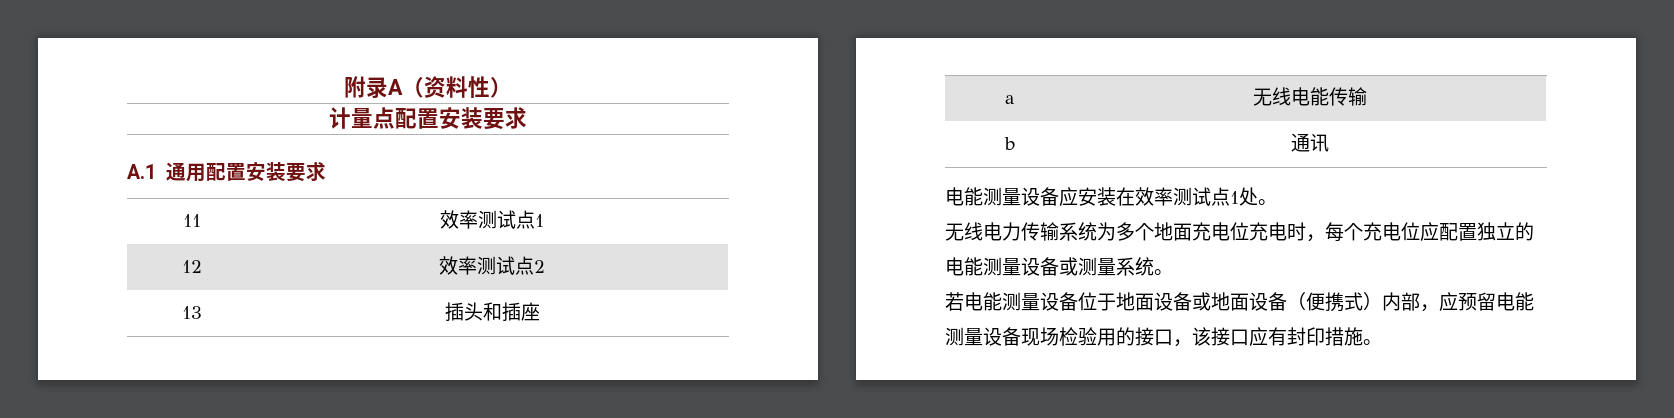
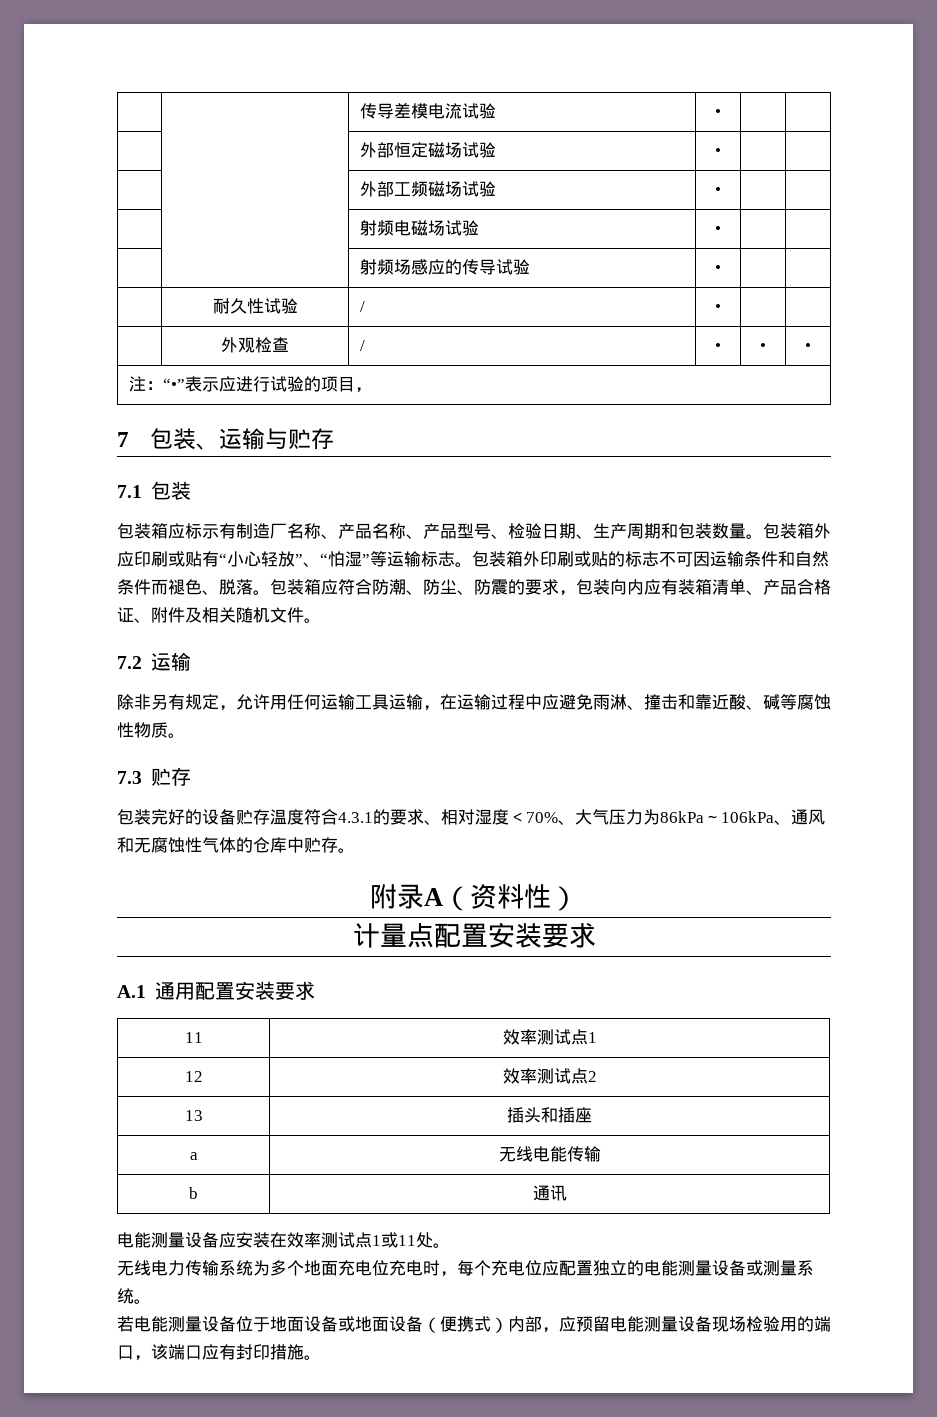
(344, 87) none -> [359,103,496,119] [715,109,721,117] [359,142,496,158] [715,148,721,156] [359,181,496,197] [715,187,721,195] [359,220,479,236] [715,226,721,234] [359,259,530,275] [715,265,721,273] [212,298,298,314] [359,301,365,312] [715,304,721,312] [221,337,289,353] [359,340,365,351] [715,343,721,351] [760,343,766,351] [805,343,811,351] [128,376,372,393] [117,428,334,450] [117,481,191,500] [117,523,831,539] [117,551,829,567] [117,579,831,596] [117,607,321,623] [117,652,191,671] [117,694,831,711] [117,722,185,738] [117,767,191,786] [117,809,825,825] [117,837,355,853] | | 传导差模电流试验 | • | | // | | 外部恒定磁场试验 | • | | // | | 外部工频磁场试验 | • | | // | | 射频电磁场试验 | • | | // | | 射频场感应的传导试验 | • | | // | 耐久性试验 | / | • | | // | 外观检查 | / | • | • | • // 注：“•”表示应进行试验的项目， // 7包装、运输与贮存 // 7.1包装 // 包装箱应标示有制造厂名称、产品名称、产品型号、检验日期、生产周期和包装数量。包装箱外应印刷或贴有“小心轻放”、“怕湿”等运输标志。包装箱外印刷或贴的标志不可因运输条件和自然条件而褪色、脱落。包装箱应符合防潮、防尘、防震的要求，包装向内应有装箱清单、产品合格证、附件及相关随机文件。 // 7.2运输 // 除非另有规定，允许用任何运输工具运输，在运输过程中应避免雨淋、撞击和靠近酸、碱等腐蚀性物质。 // 7.3贮存 // 包装完好的设备贮存温度符合4.3.1的要求、相对湿度＜70%、大气压力为86kPa～106kPa、通风和无腐蚀性气体的仓库中贮存。 //
(1239, 197) none -> [381,1232,416,1248] 或11
[1135,327,1230,347] 接口，该接 -> [814,1316,831,1332] [117,1344,185,1361] 端口，该端

